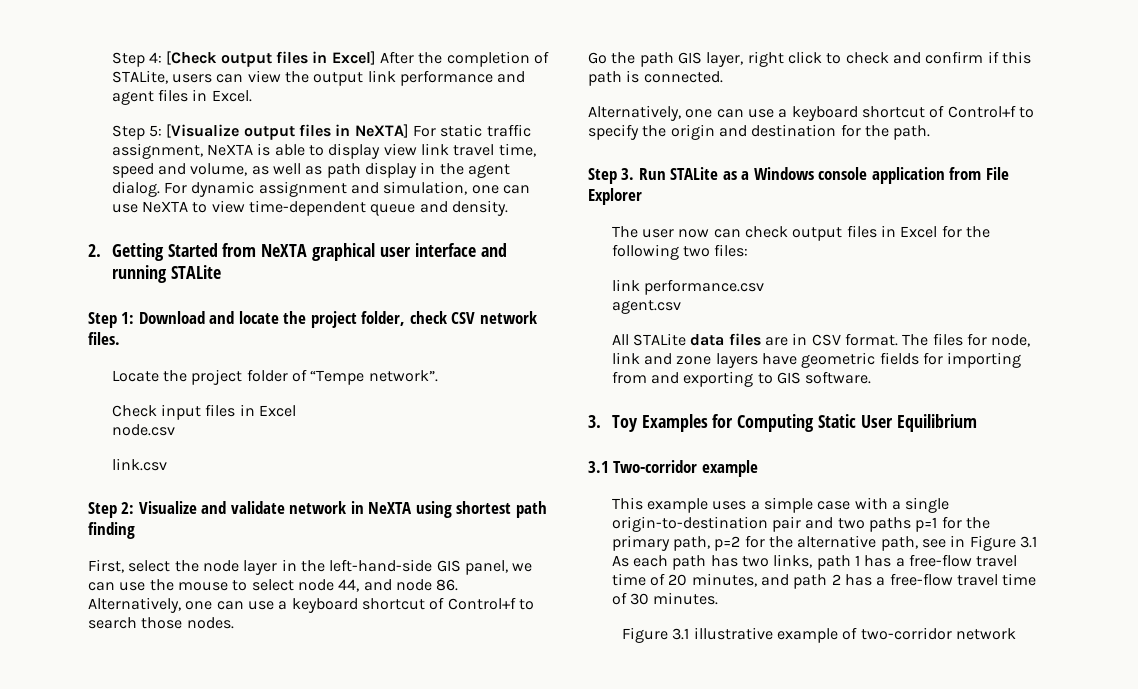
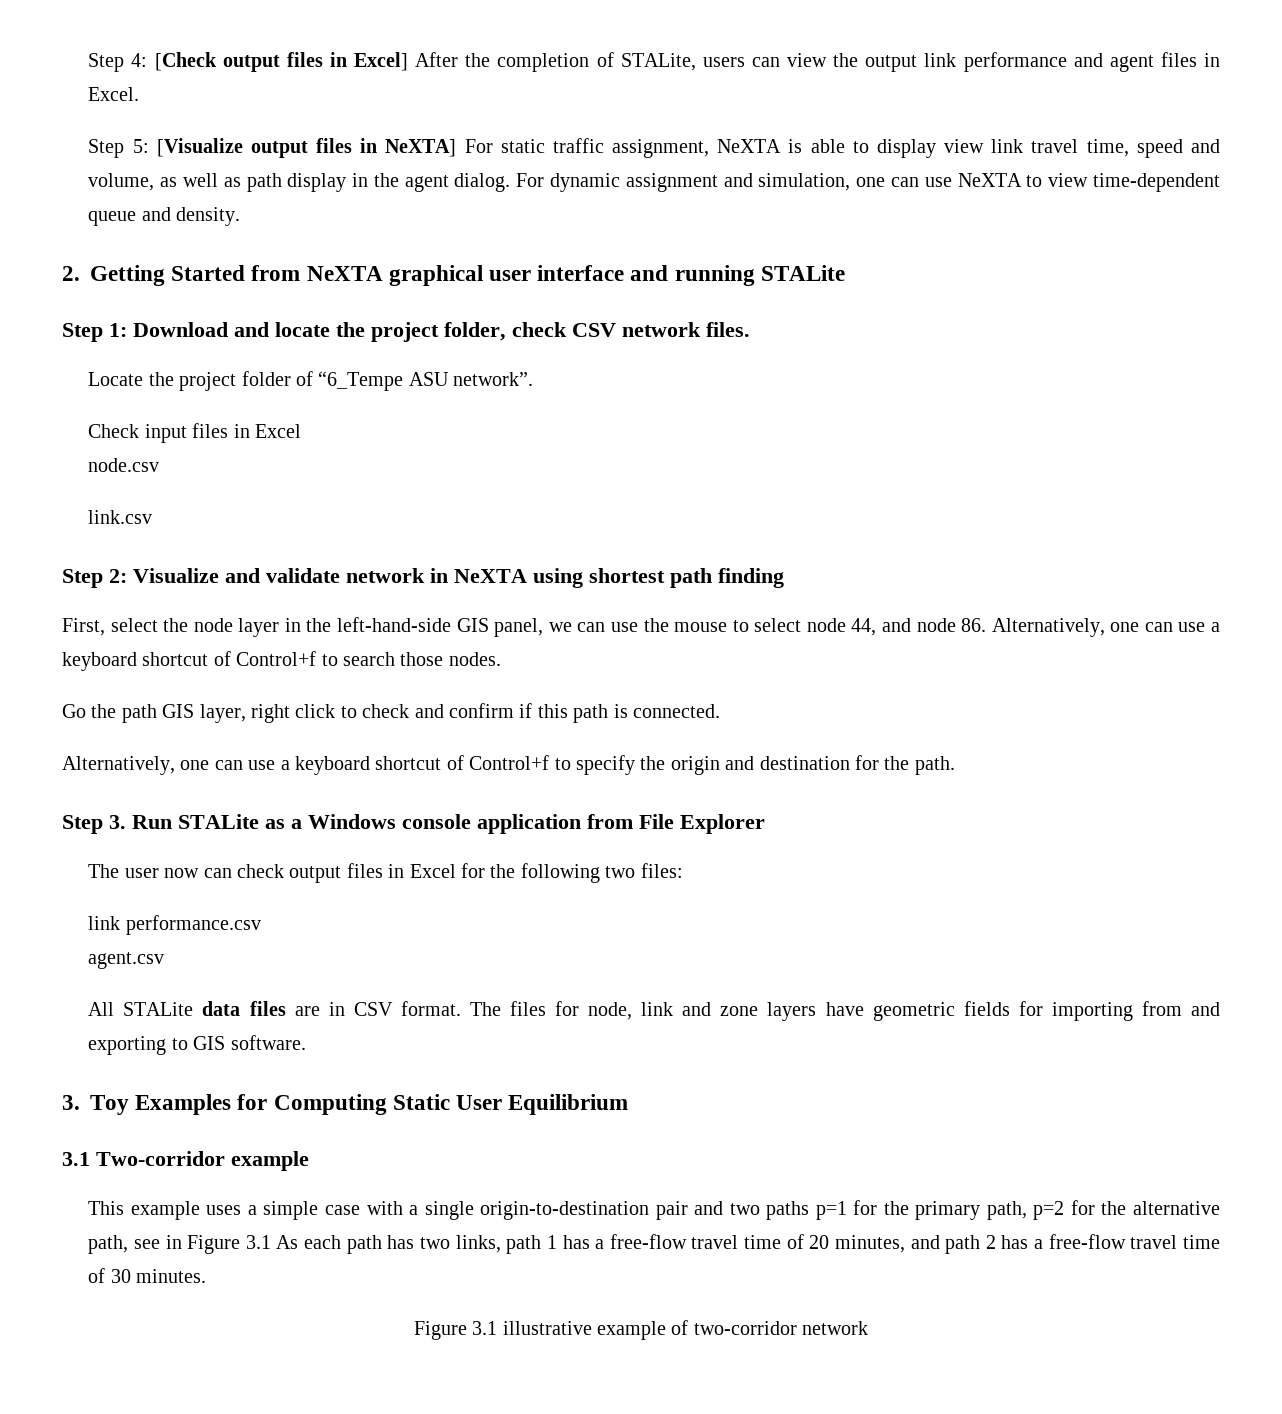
[310,370,365,385] “Tempe -> [318,371,449,391] “6_Tempe ASU

